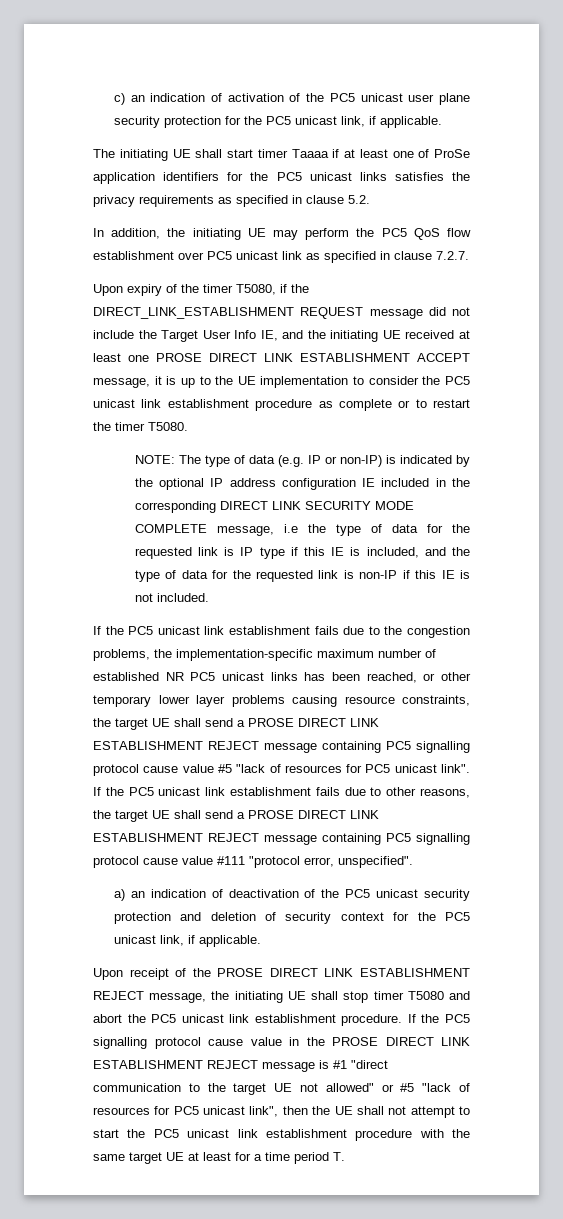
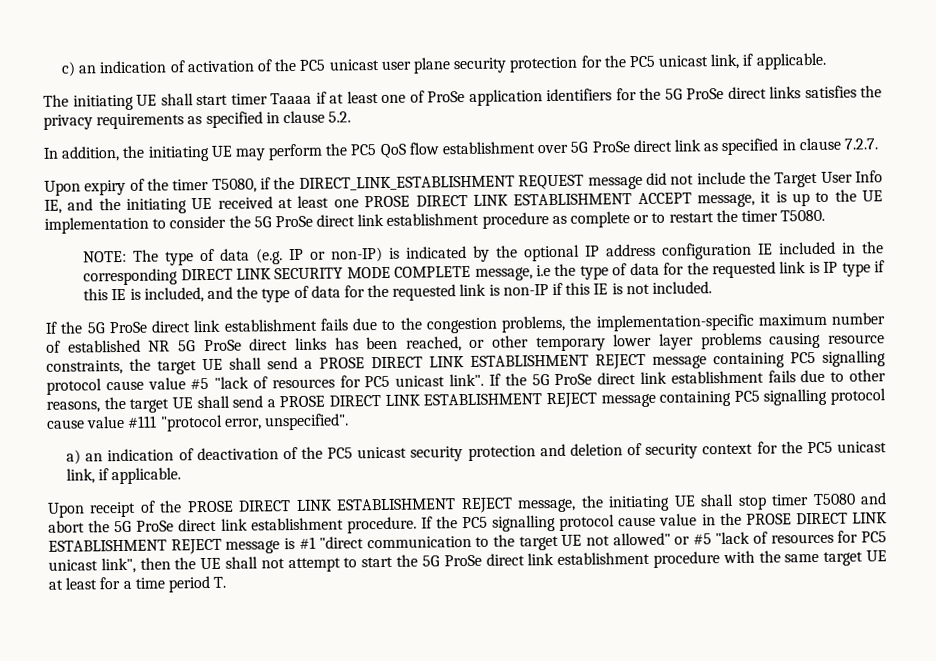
[276,172,352,181] PC5 unicast -> [664,86,767,100] 5G ProSe direct
[207,251,278,260] PC5 unicast -> [570,139,672,153] 5G ProSe direct
[444,376,470,385] [93,399,135,408] PC5 unicast -> [253,214,356,228] 5G ProSe direct
[128,626,200,635] PC5 unicast -> [86,320,191,334] 5G ProSe direct
[190,672,264,681] PC5 unicast -> [177,338,289,352] 5G ProSe direct
[128,787,201,796] PC5 unicast -> [531,372,637,386] 5G ProSe direct
[151,1014,224,1023] PC5 unicast -> [114,518,218,533] 5G ProSe direct
[153,1129,230,1138] PC5 unicast -> [421,553,525,567] 5G ProSe direct

